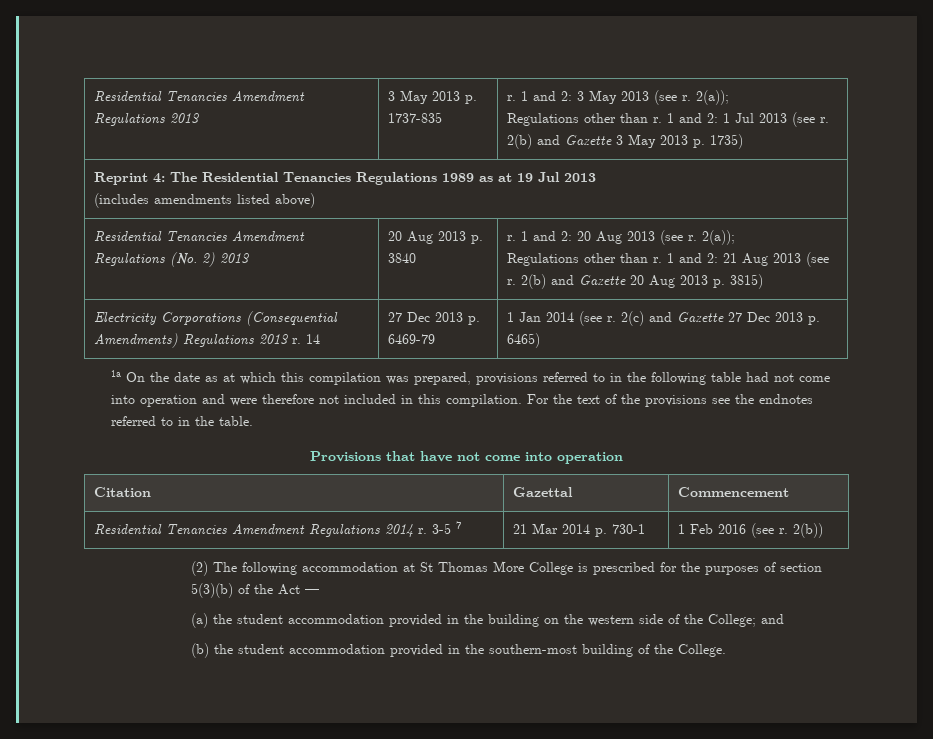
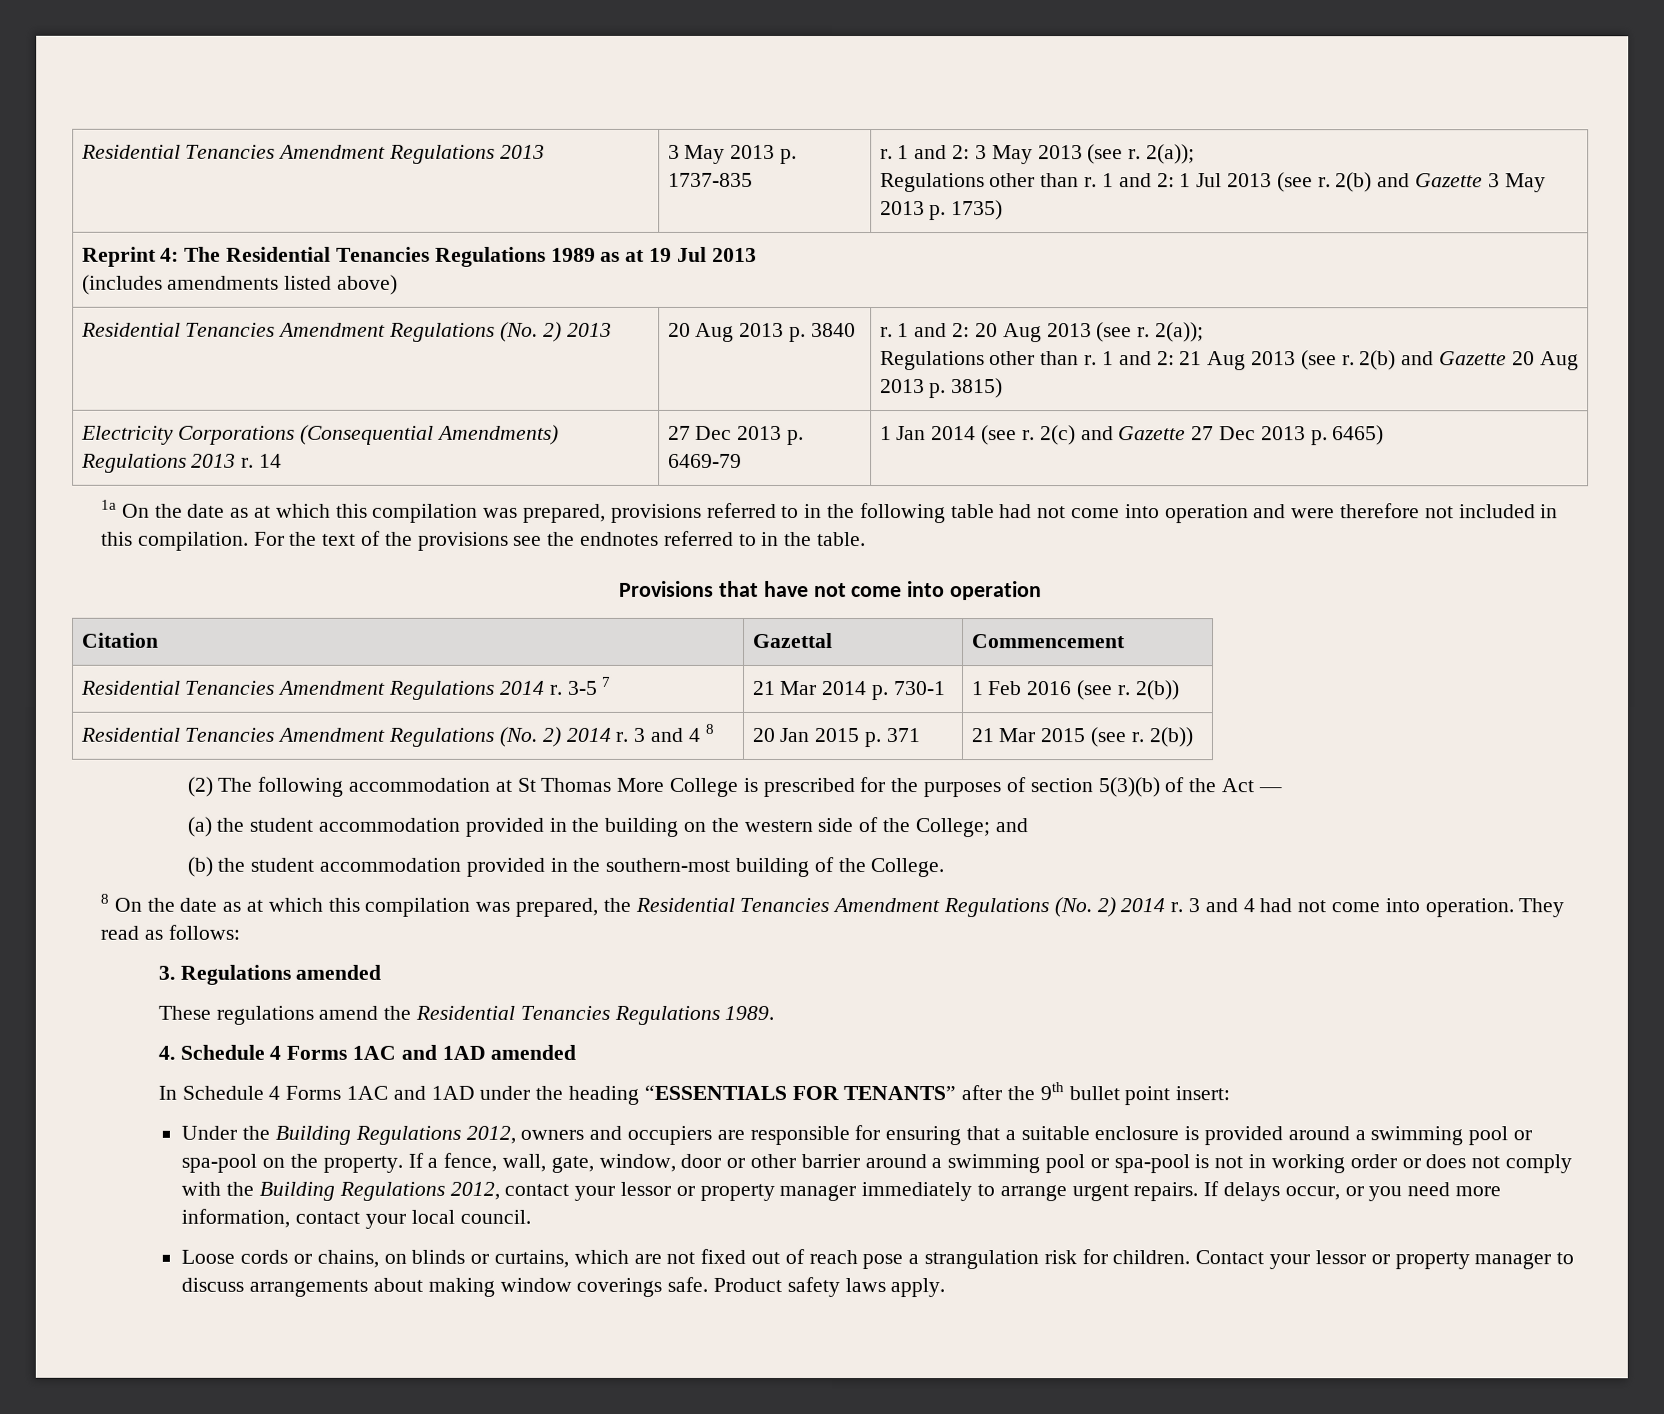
(823, 530) none -> [79,723,714,747] [751,727,920,748] [970,727,1193,748] // Residential Tenancies Amendment Regulations (No. 2) 2014 r. 3 and 4 8 | 20 Jan 2015 p. 371 | 21 Mar 2015 (see r. 2(b))
(727, 650) none -> [99,893,1565,918] [99,924,240,940] [157,964,382,985] [157,1005,775,1025] [157,1044,577,1060] [157,1082,1231,1106] [181,1125,1533,1146] [181,1152,1572,1174] [181,1181,1502,1202] [181,1208,531,1229] [181,1248,1575,1270] [181,1276,946,1298] // 8 On the date as at which this compilation was prepared, the Residential Tenancies Amendment Regulations (No. 2) 2014 r. 3 and 4 had not come into operation. They read as follows: // 3. Regulations amended // These regulations amend the Residential Tenancies Regulations 1989. // 4. Schedule 4 Forms 1AC and 1AD amended // In Schedule 4 Forms 1AC and 1AD under the heading “ESSENTIALS FOR TENANTS” after the 9th bullet point insert: // Under the Building Regulations 2012, owners and occupiers are responsible for ensuring that a suitable enclosure is provided around a swimming pool or spa-pool on the property. If a fence, wall, gate, window, door or other barrier around a swimming pool or spa-pool is not in working order or does not comply with the Building Regulations 2012, contact your lessor or property manager immediately to arrange urgent repairs. If delays occur, or you need more information, contact your local council. // Loose cords or chains, on blinds or curtains, which are not fixed out of reach pose a strangulation risk for children. Contact your lessor or property manager to discuss arrangements about making window coverings safe. Product safety laws apply.

